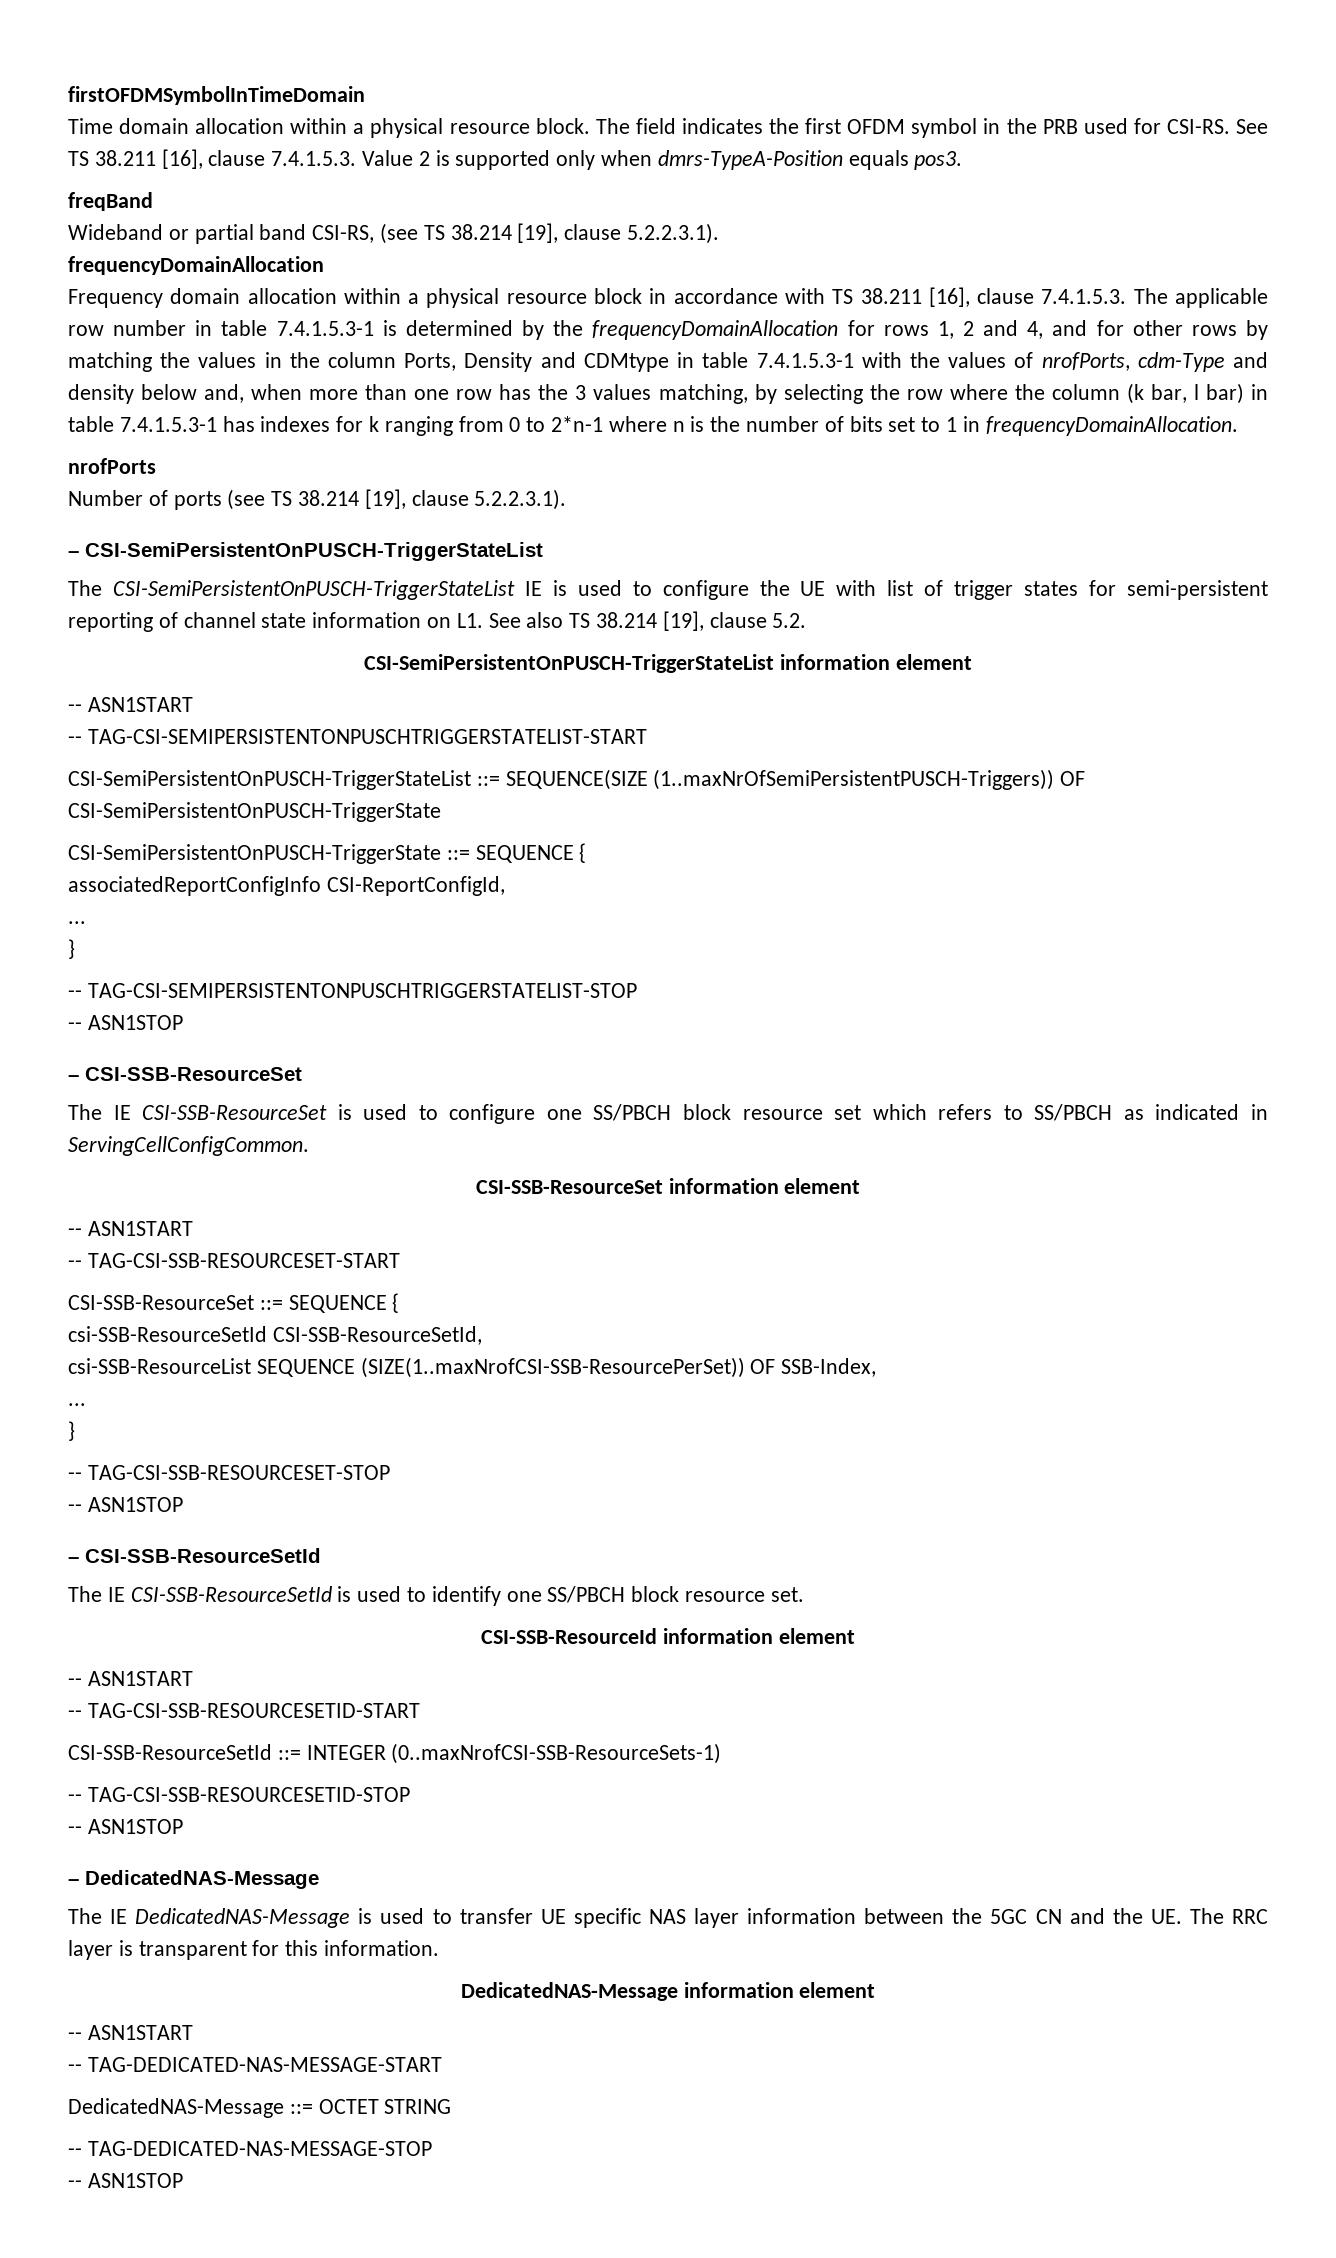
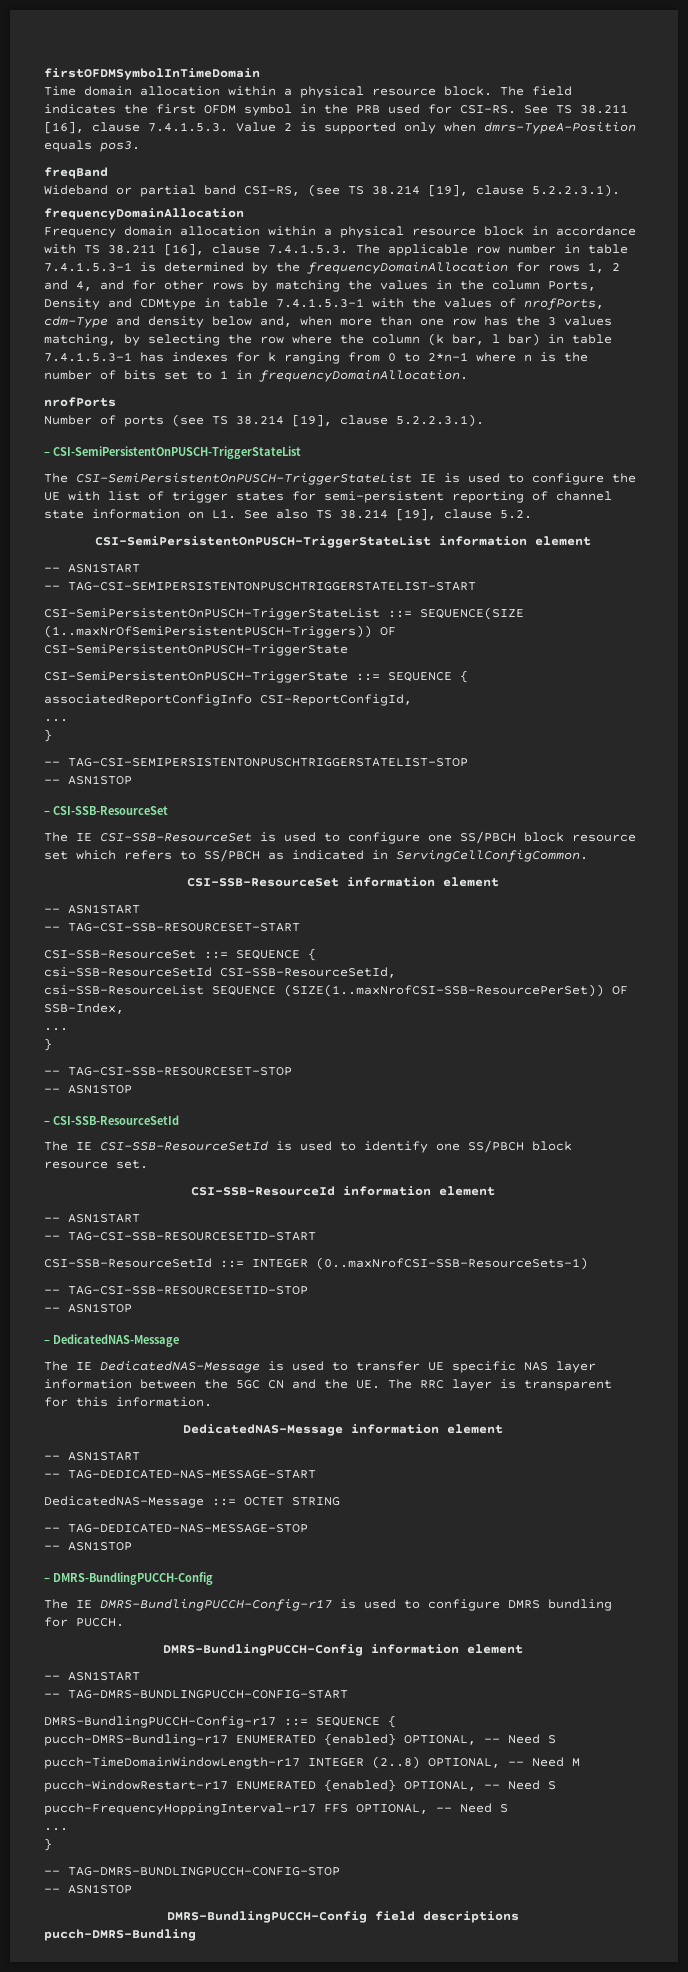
(183, 2180) none -> [44,1572,213,1585] [44,1599,612,1611] [44,1617,124,1627] [163,1644,523,1656] [44,1671,140,1681] [44,1690,348,1699] [44,1715,396,1728] [44,1733,556,1746] [44,1756,580,1769] [44,1779,556,1792] [44,1803,508,1815] [44,1828,68,1831] [44,1838,52,1851] [44,1867,340,1876] [44,1884,132,1894] [167,1911,519,1923] [44,1929,196,1941] // – DMRS-BundlingPUCCH-Config // The IE DMRS-BundlingPUCCH-Config-r17 is used to configure DMRS bundling for PUCCH. // DMRS-BundlingPUCCH-Config information element // -- ASN1START // -- TAG-DMRS-BUNDLINGPUCCH-CONFIG-START // DMRS-BundlingPUCCH-Config-r17 ::= SEQUENCE { // pucch-DMRS-Bundling-r17 ENUMERATED {enabled} OPTIONAL, -- Need S // pucch-TimeDomainWindowLength-r17 INTEGER (2..8) OPTIONAL, -- Need M // pucch-WindowRestart-r17 ENUMERATED {enabled} OPTIONAL, -- Need S // pucch-FrequencyHoppingInterval-r17 FFS OPTIONAL, -- Need S // ... // } // -- TAG-DMRS-BUNDLINGPUCCH-CONFIG-STOP // -- ASN1STOP // DMRS-BundlingPUCCH-Config field descriptions // pucch-DMRS-Bundling

